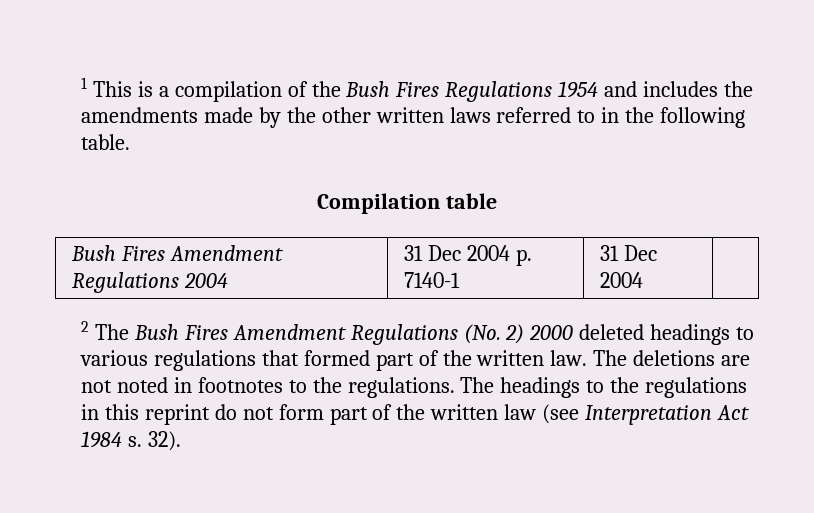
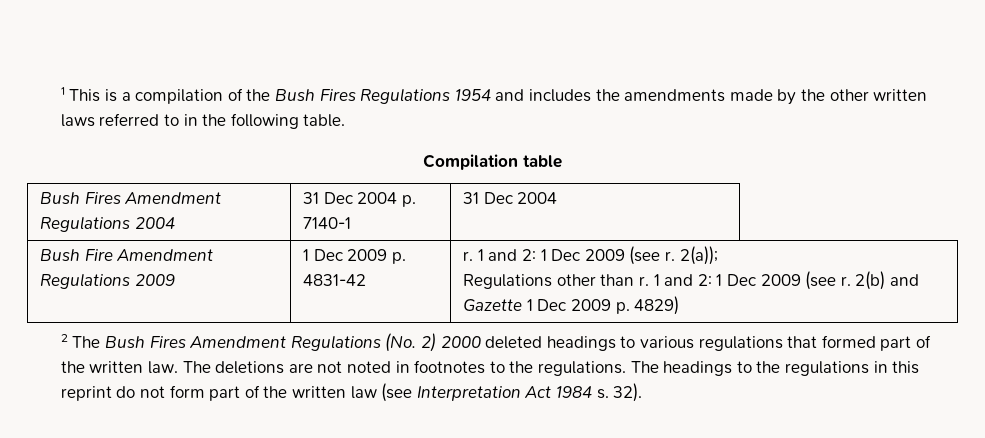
(644, 280) | -> [40,249,214,261] [40,273,175,289] [303,249,407,264] [303,274,367,286] [463,246,718,265] [463,271,919,290] [463,296,680,315] // Bush Fire Amendment Regulations 2009 | 1 Dec 2009 p. 4831-42 | r. 1 and 2: 1 Dec 2009 (see r. 2(a)); // Regulations other than r. 1 and 2: 1 Dec 2009 (see r. 2(b) and Gazette 1 Dec 2009 p. 4829)

